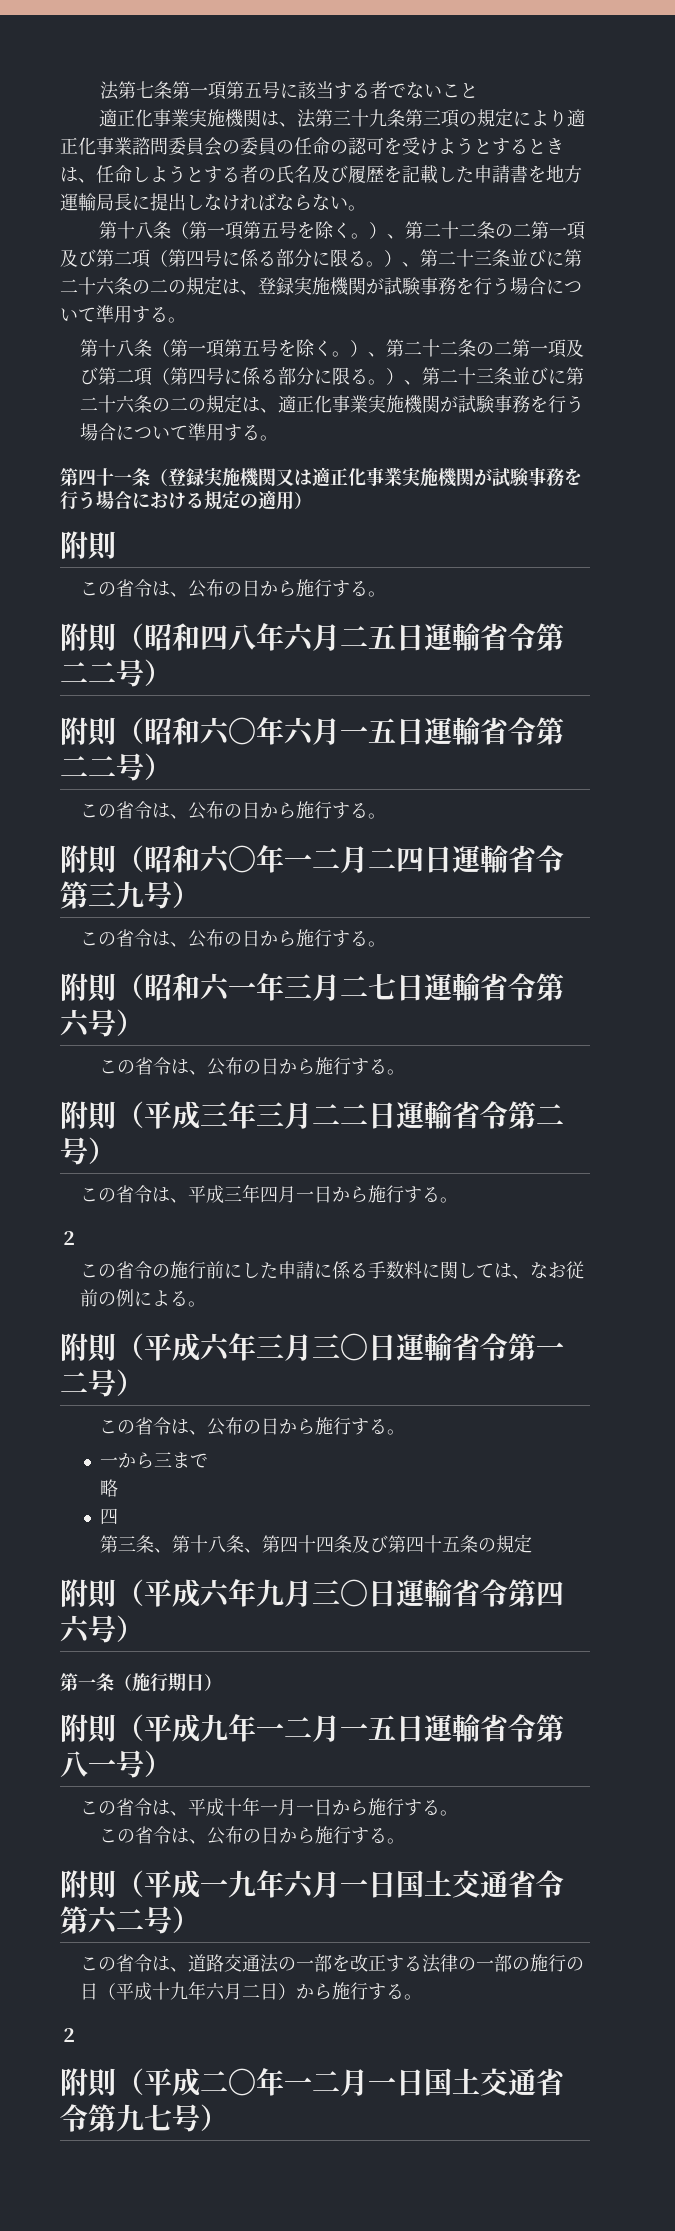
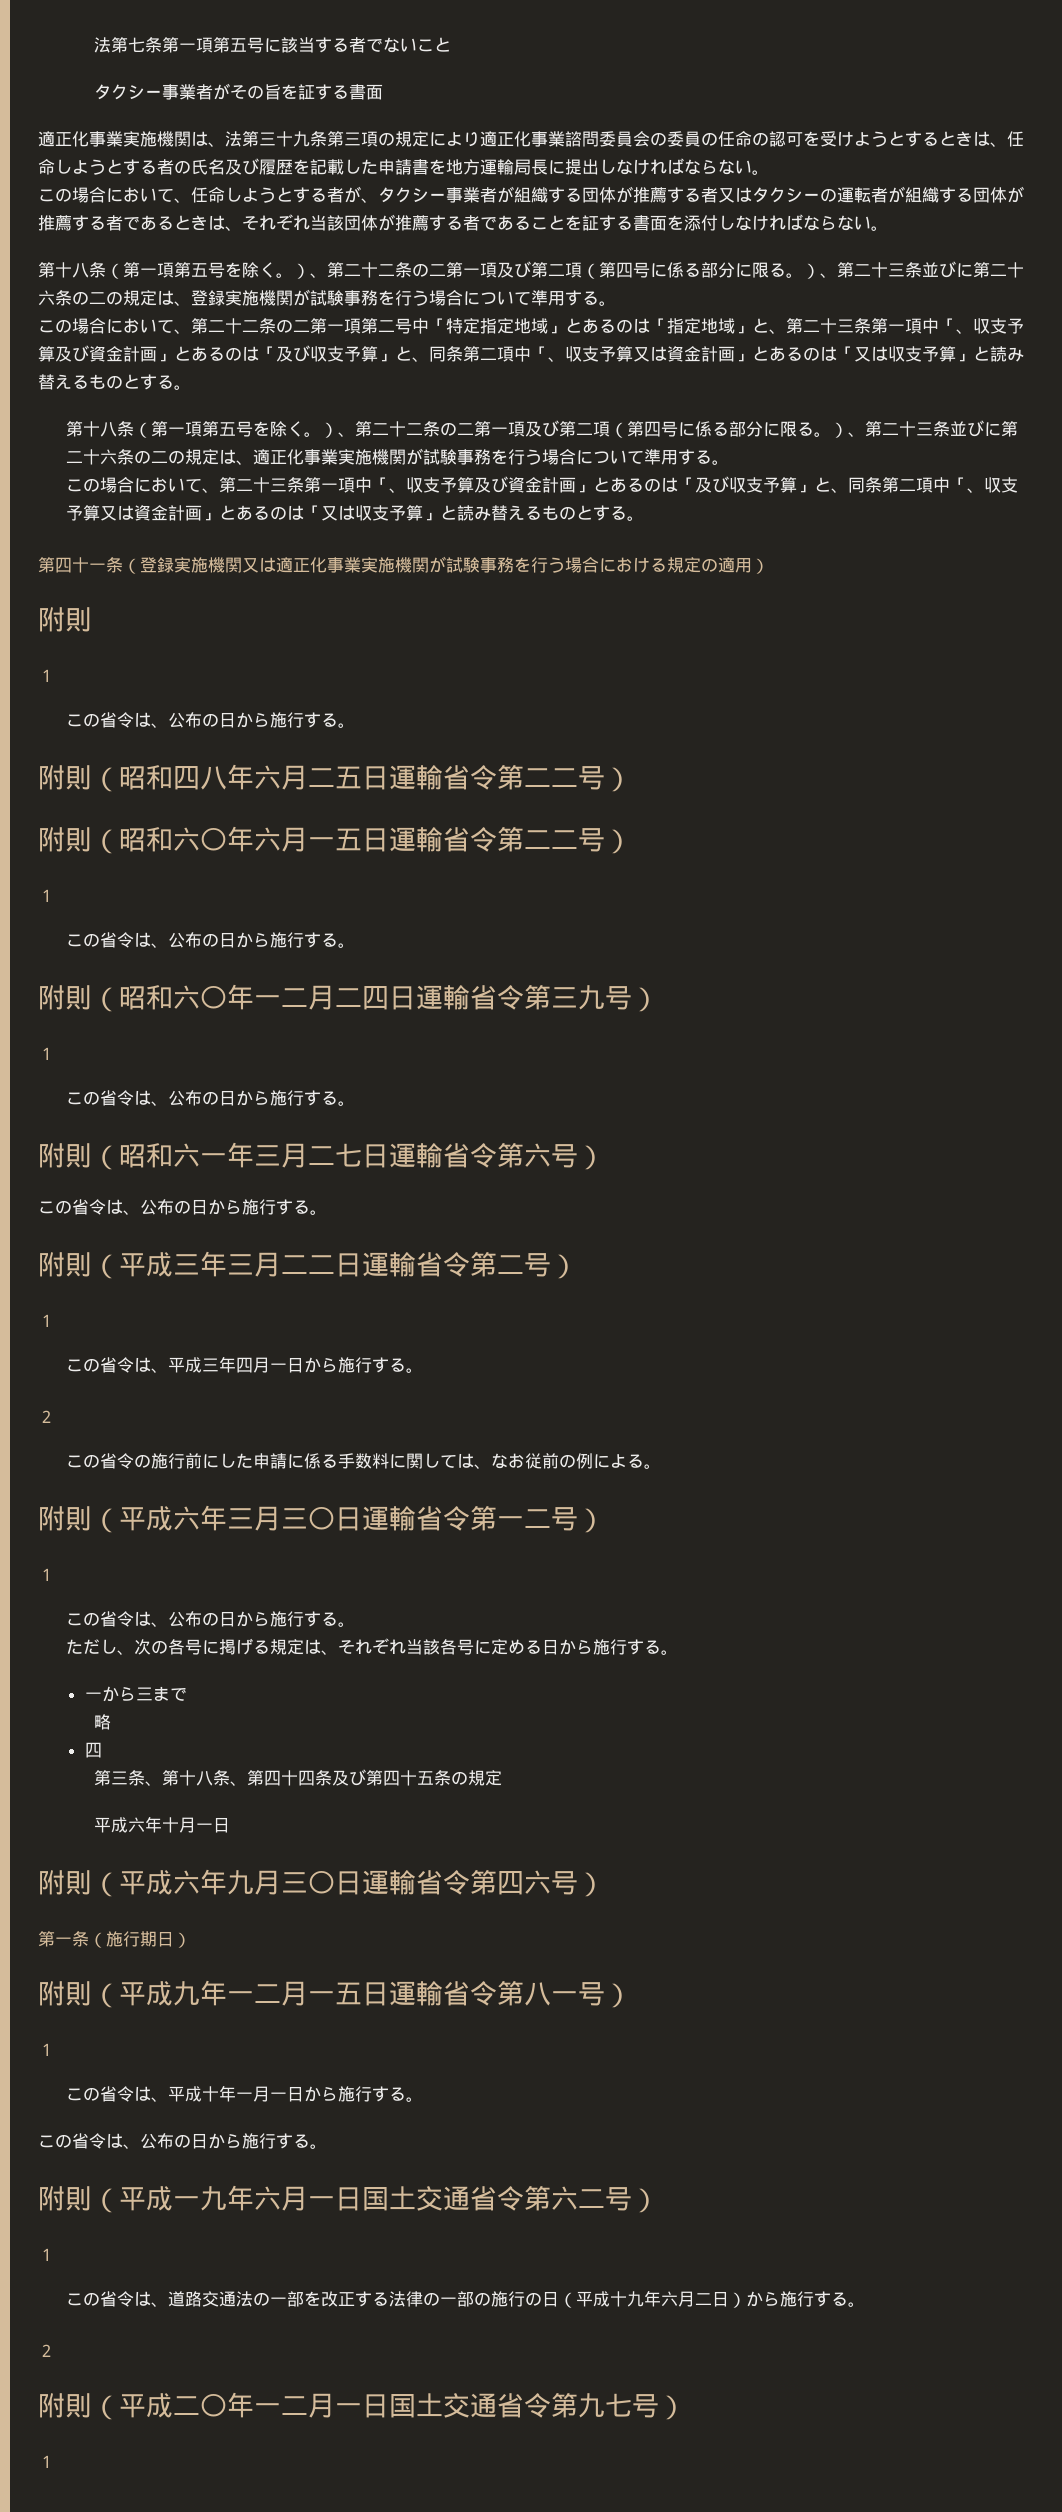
(479, 90) none -> [94,83,384,100] // タクシー事業者がその旨を証する書面
(366, 208) none -> [38,186,1024,203] [38,214,888,231] // この場合において、任命しようとする者が、タクシー事業者が組織する団体が推薦する者又はタクシーの運転者が組織する団体が推薦する者であるときは、それぞれ当該団体が推薦する者であることを証する書面を添付しなければならない。
(186, 320) none -> [38,318,1024,334] [38,345,1024,362] [38,374,191,390] // この場合において、第二十二条の二第一項第二号中「特定指定地域」とあるのは「指定地域」と、第二十三条第一項中「、収支予算及び資金計画」とあるのは「及び収支予算」と、同条第二項中「、収支予算又は資金計画」とあるのは「又は収支予算」と読み替えるものとする。
(279, 438) none -> [66,476,1019,493] [66,505,645,521] // この場合において、第二十三条第一項中「、収支予算及び資金計画」とあるのは「及び収支予算」と、同条第二項中「、収支予算又は資金計画」とあるのは「又は収支予算」と読み替えるものとする。
(116, 545) none -> [38,669,55,682] // １
(172, 766) none -> [38,889,55,902] // １
(200, 894) none -> [38,1047,55,1060] // １
(116, 1150) none -> [38,1314,55,1327] // １
[98,1417,405,1436] // この省令は、公布の日から施行する。 -> [38,1568,55,1581] [66,1611,356,1627] [66,1638,679,1655] // １ // この省令は、公布の日から施行する。 // ただし、次の各号に掲げる規定は、それぞれ当該各号に定める日から施行する。
(533, 1543) none -> [94,1816,231,1833] // 平成六年十月一日
(172, 1763) none -> [38,2043,55,2056] // １
(200, 1919) none -> [38,2248,55,2261] // １
(228, 2117) none -> [38,2455,55,2468] // １

